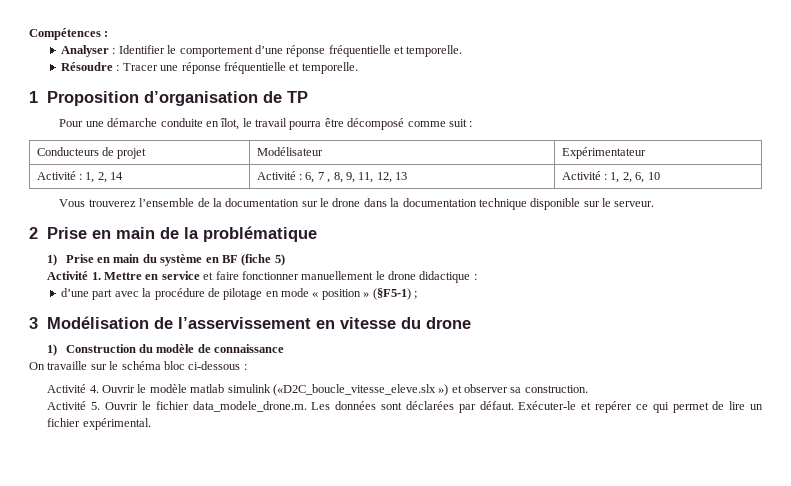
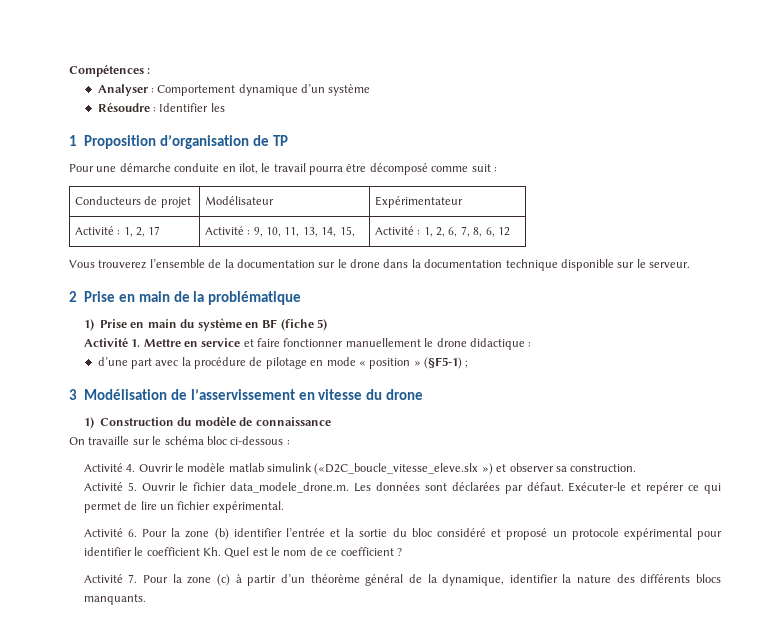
[118,45,463,57] [61,62,358,74] Identifier le comportement d’une réponse fréquentielle et temporelle. // Résoudre : Tracer une réponse fréquentielle et temporelle. -> [157,84,371,96] [97,103,225,112] Comportement dynamique d’un système // Résoudre : Identifier les
[110,172,124,180] [256,171,408,183] 14 | Activité : 6, 7 , 8, 9, 11, 12, 13 -> [148,226,161,235] [204,226,355,237] 17 | Activité : 9, 10, 11, 13, 14, 15,
[647,172,660,180] 10 -> [460,226,510,237] 7, 8, 6, 12
(151, 424) none -> [83,528,722,540] [83,547,402,558] [83,574,721,586] [83,594,146,605] // Activité 6. Pour la zone (b) identifier l’entrée et la sortie du bloc considéré et proposé un protocole expérimental pour identifier le coefficient Kh. Quel est le nom de ce coefficient ? // Activité 7. Pour la zone (c) à partir d’un théorème général de la dynamique, identifier la nature des différents blocs manquants.

